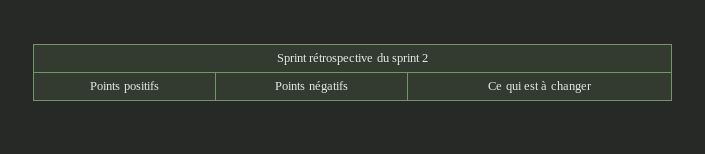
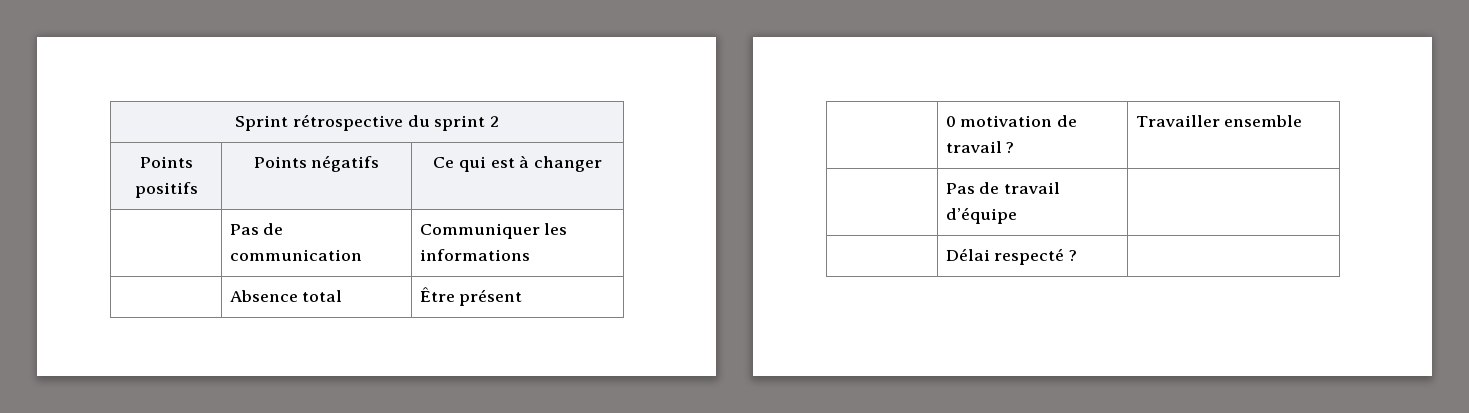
(592, 87) none -> [229,223,284,235] [229,249,362,261] [419,223,568,239] [419,249,530,261] [229,290,343,302] [419,287,523,306] [945,115,1078,127] [945,141,1015,153] [1135,115,1303,127] [945,182,1061,194] [945,207,1017,224] [945,248,1078,265] // | Pas de communication | Communiquer les informations // | Absence total | Être présent // | 0 motivation de travail ? | Travailler ensemble // | Pas de travail d’équipe | // | Délai respecté ? |

